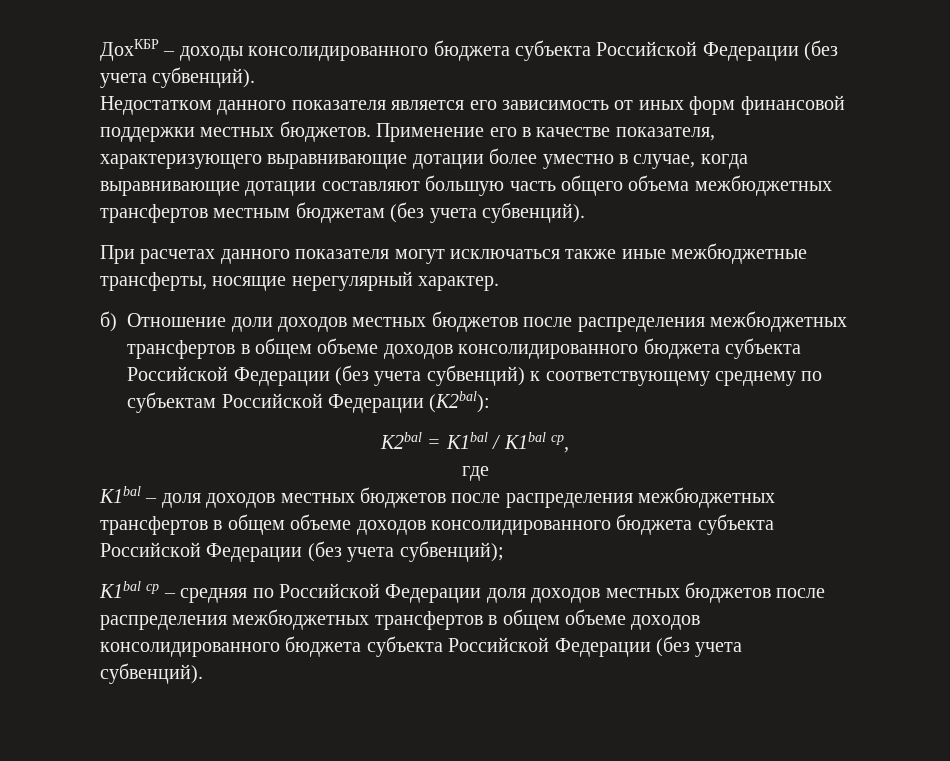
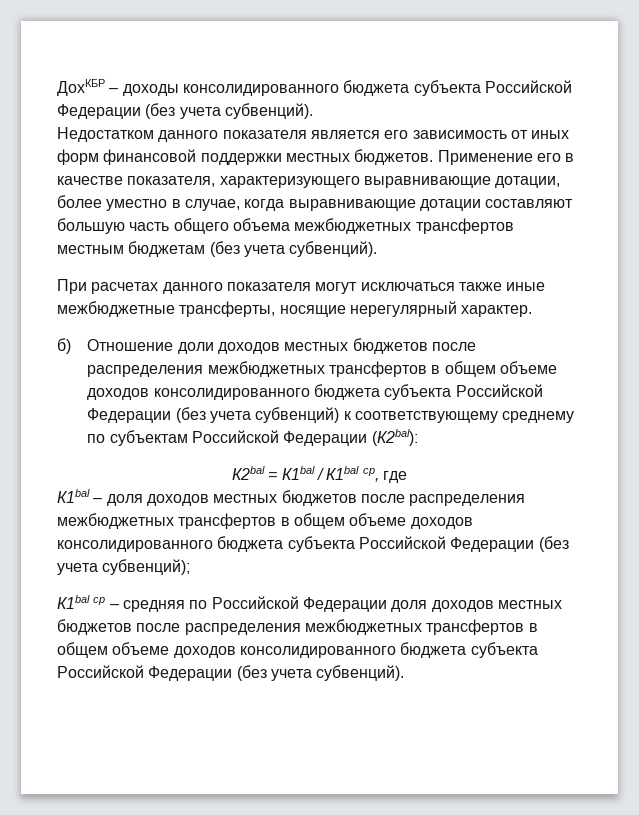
[412,154,484,169] дотации -> [495,176,561,188] дотации,
(569, 444) // -> (379, 475) none

